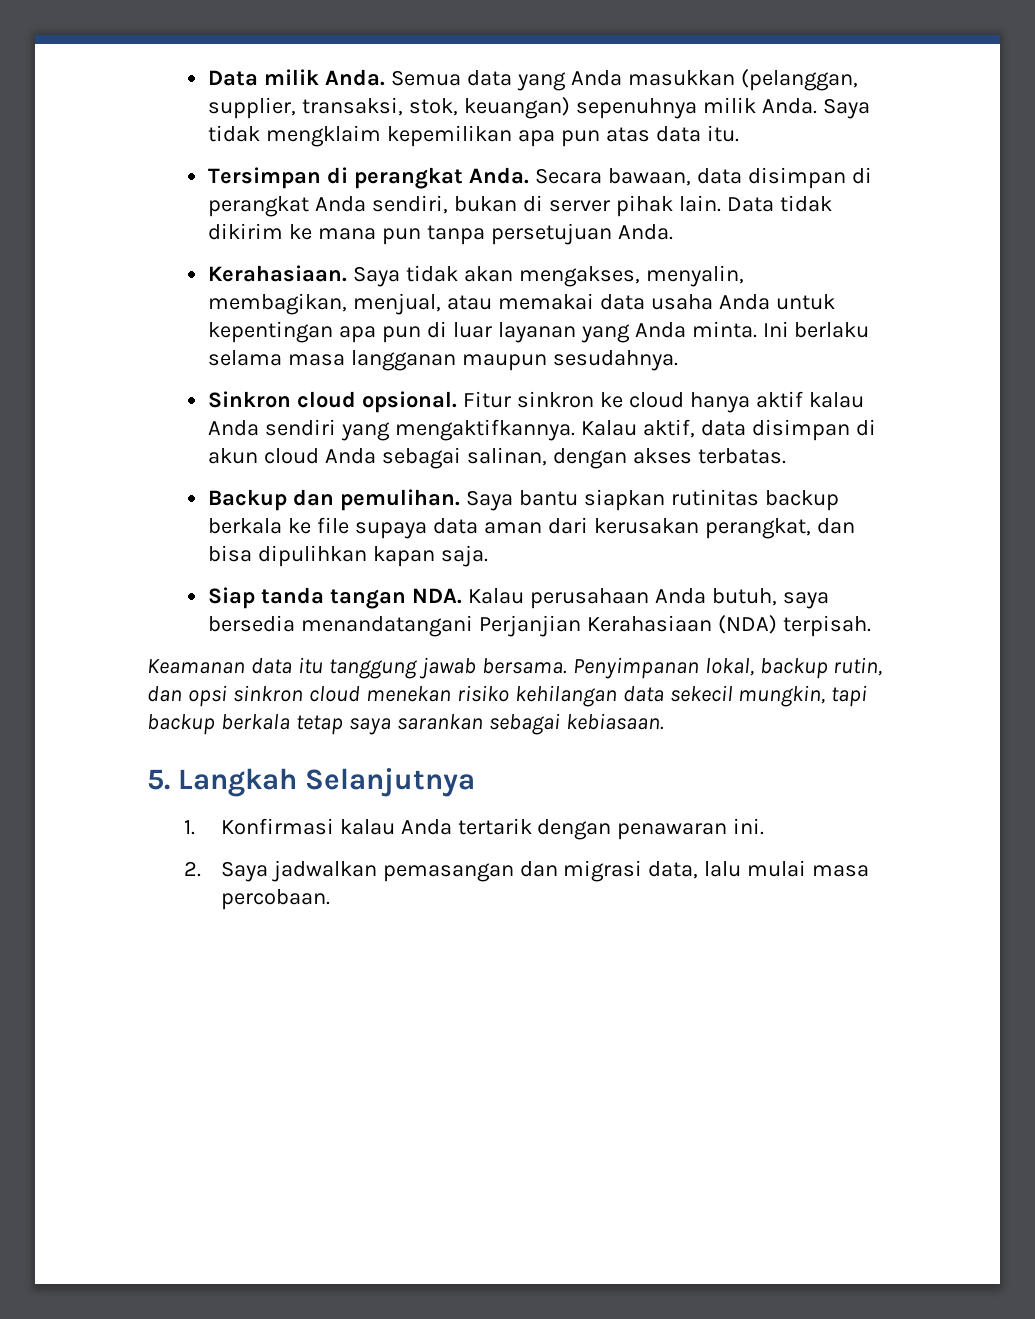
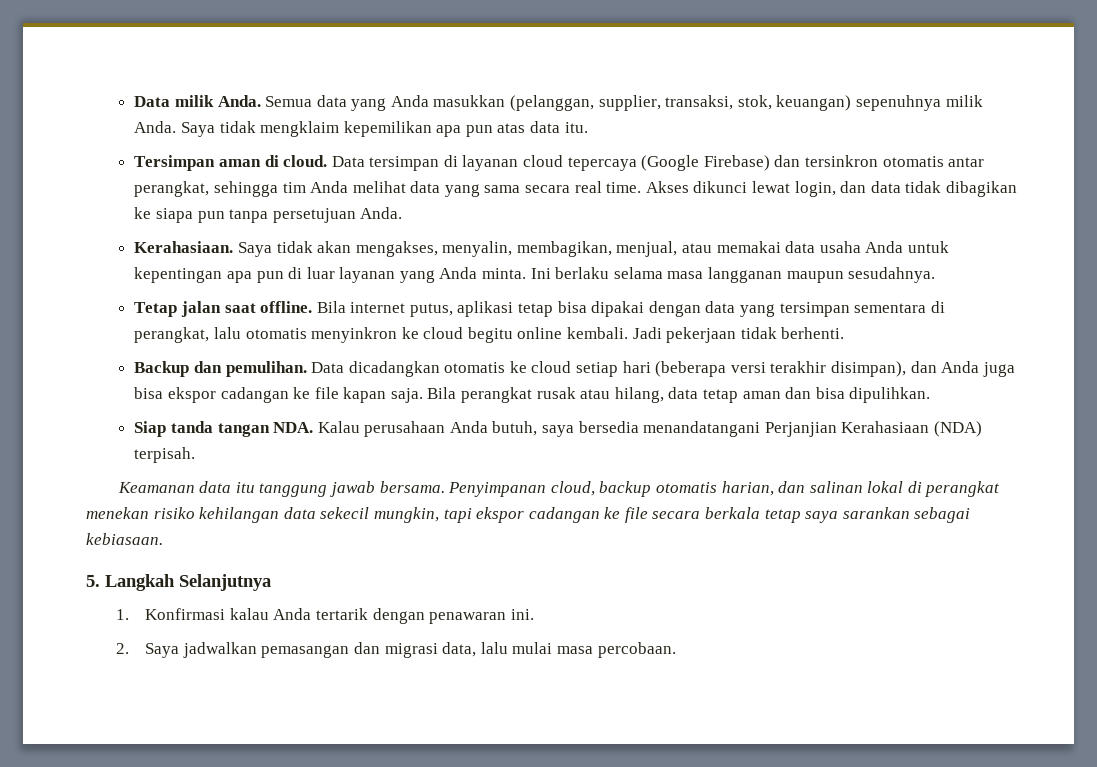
[326,167,872,189] [208,195,832,217] [208,223,376,240] di perangkat Anda. Secara bawaan, data disimpan di perangkat Anda sendiri, bukan di server pihak lain. Data tidak dikirim ke mana -> [218,155,985,171] [134,181,1017,197] [134,207,193,223] aman di cloud. Data tersimpan di layanan cloud tepercaya (Google Firebase) dan tersinkron otomatis antar perangkat, sehingga tim Anda melihat data yang sama secara real time. Akses dikunci lewat login, dan data tidak dibagikan ke siapa
[208,391,864,413] [208,419,876,441] [208,447,786,469] [208,489,839,511] [208,517,855,539] [208,545,488,567] Sinkron cloud opsional. Fitur sinkron ke cloud hanya aktif kalau Anda sendiri yang mengaktifkannya. Kalau aktif, data disimpan di akun cloud Anda sebagai salinan, dengan akses terbatas. // Backup dan pemulihan. Saya bantu siapkan rutinitas backup berkala ke file supaya data aman dari kerusakan perangkat, dan bisa dipulihkan kapan saja. -> [134,301,945,317] [134,327,845,343] [134,361,1015,377] [134,387,931,403] Tetap jalan saat offline. Bila internet putus, aplikasi tetap bisa dipakai dengan data yang tersimpan sementara di perangkat, lalu otomatis menyinkron ke cloud begitu online kembali. Jadi pekerjaan tidak berhenti. // Backup dan pemulihan. Data dicadangkan otomatis ke cloud setiap hari (beberapa versi terakhir disimpan), dan Anda juga bisa ekspor cadangan ke file kapan saja. Bila perangkat rusak atau hilang, data tetap aman dan bisa dipulihkan.
[704,657,883,679] [147,685,360,707] lokal, backup rutin, dan opsi sinkron cloud -> [550,481,1001,497] cloud, backup otomatis harian, dan salinan lokal di perangkat
[147,714,215,735] backup -> [476,507,701,523] ekspor cadangan ke file secara

